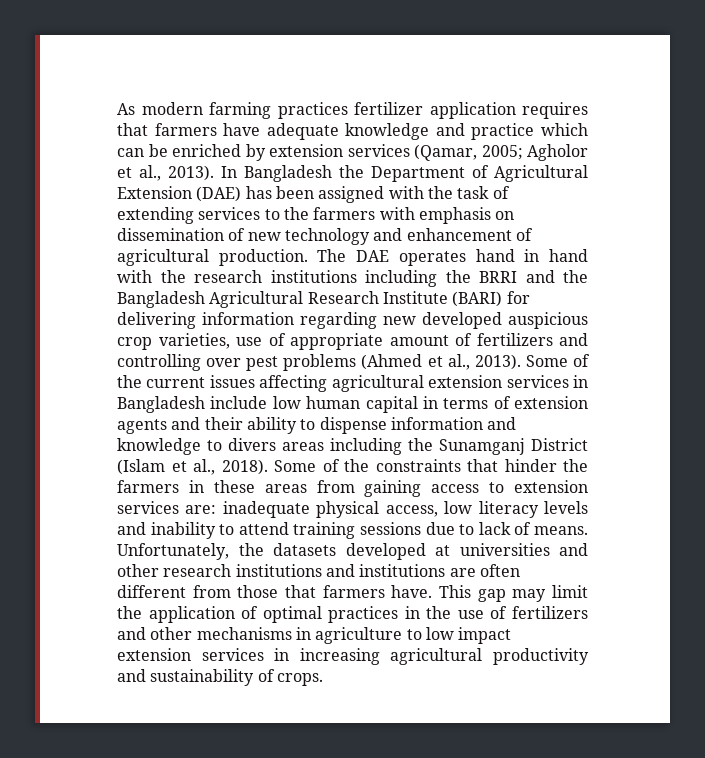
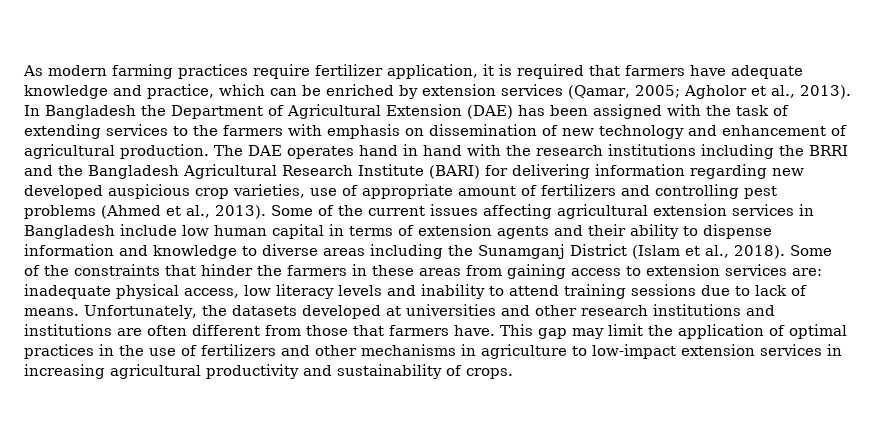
[354,102,588,119] fertilizer application requires -> [253,64,584,79] require fertilizer application, it is required
[471,123,535,140] practice -> [147,84,214,99] practice,
[206,358,242,367] over -> (739, 191) none
[228,438,276,451] divers -> [262,244,318,256] diverse
[425,627,512,644] low impact -> [592,344,676,359] low-impact

